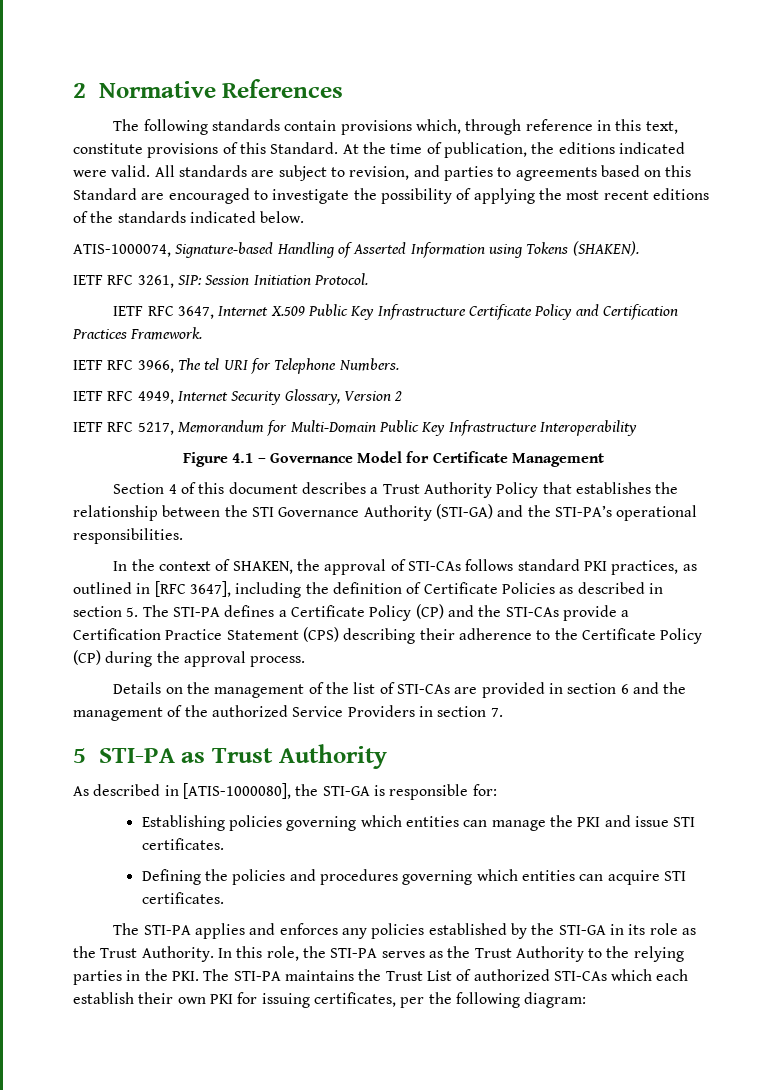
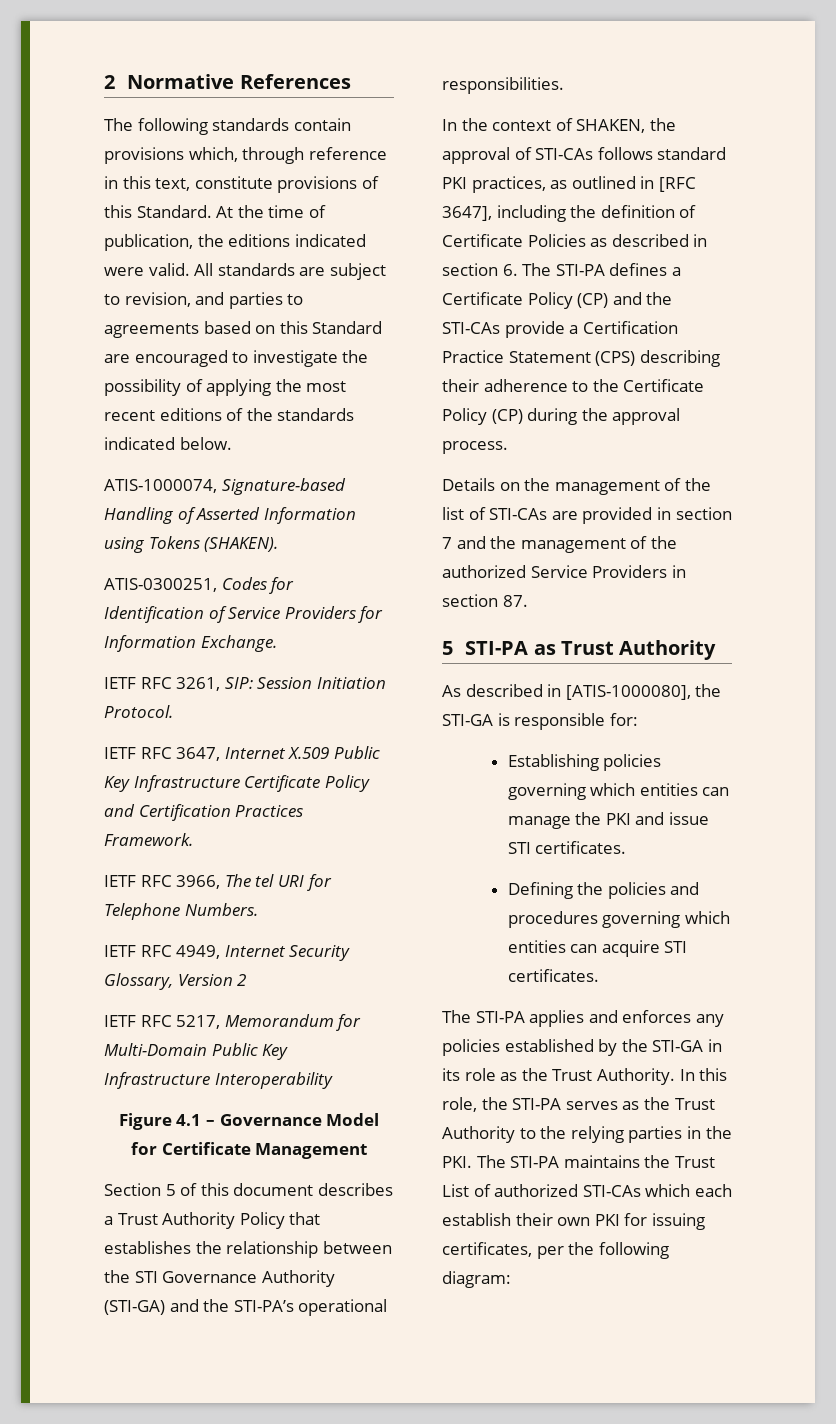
(639, 248) none -> [104,577,295,594] [104,606,384,623] [104,635,277,652] // ATIS-0300251, Codes for Identification of Service Providers for Information Exchange.
[168,484,177,494] 4 -> [165,1184,176,1196] 5
[126,607,139,617] 5. -> [502,264,518,276] 6.
[620,684,629,694] 6 -> [442,537,452,549] 7
[490,708,503,717] 7. -> [502,595,528,607] 87.

